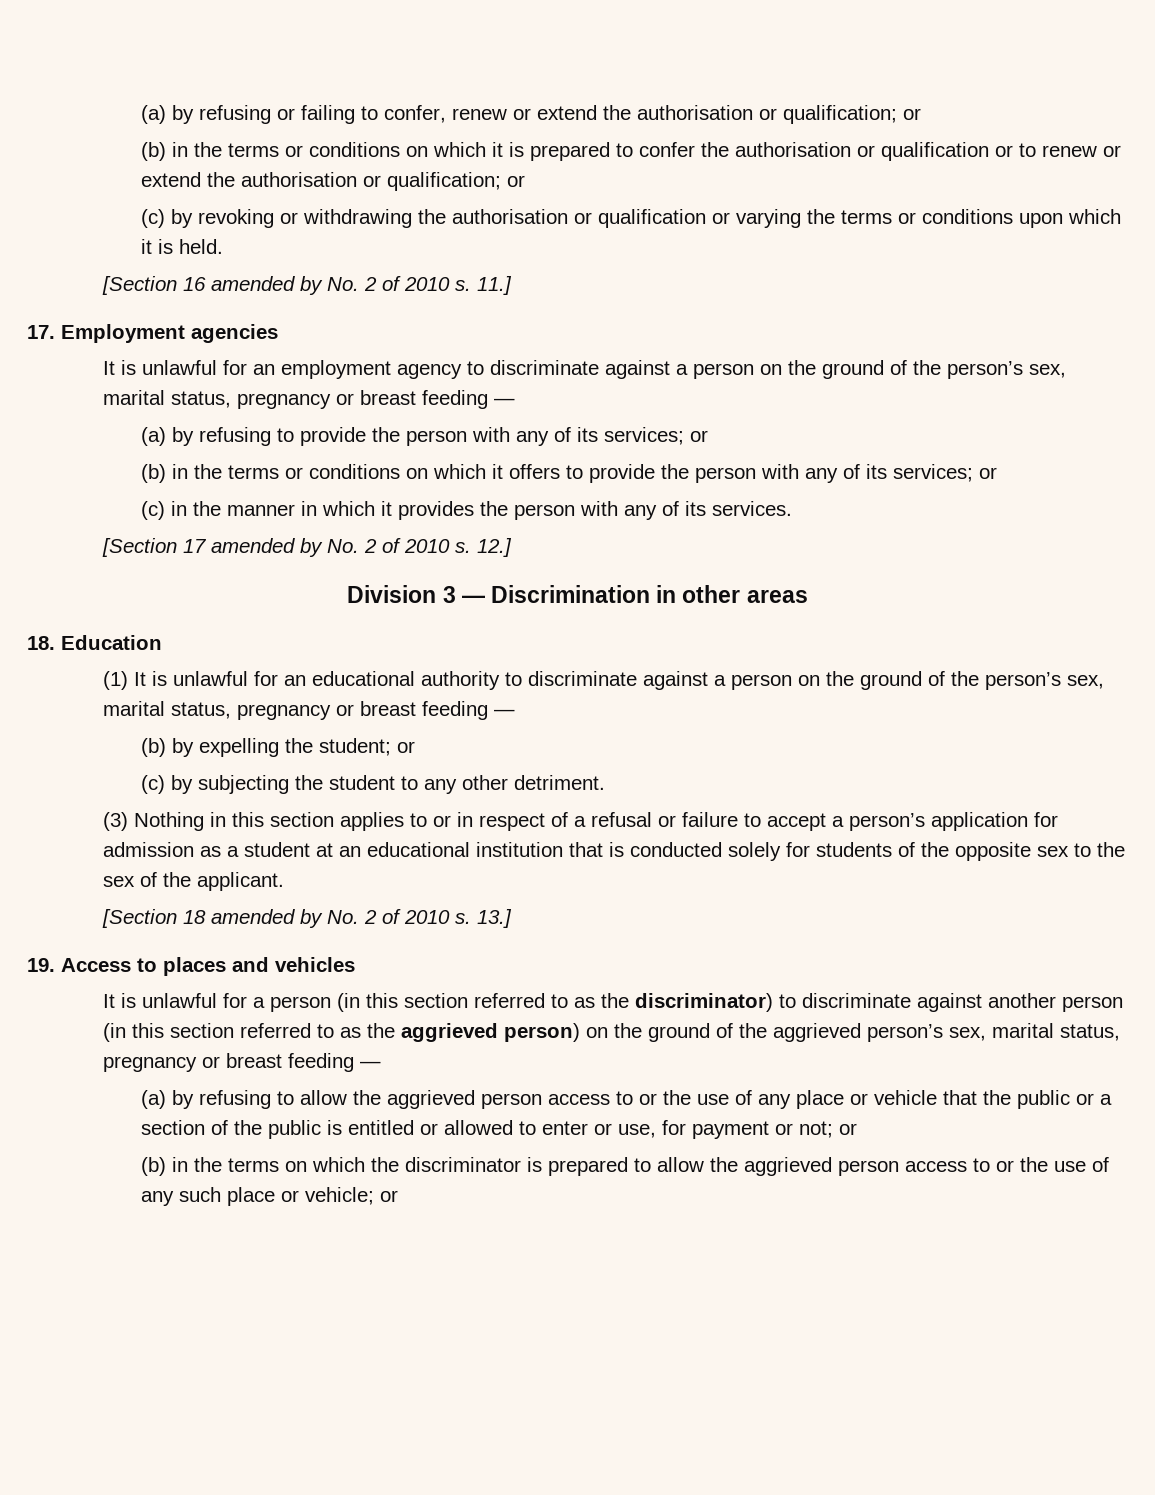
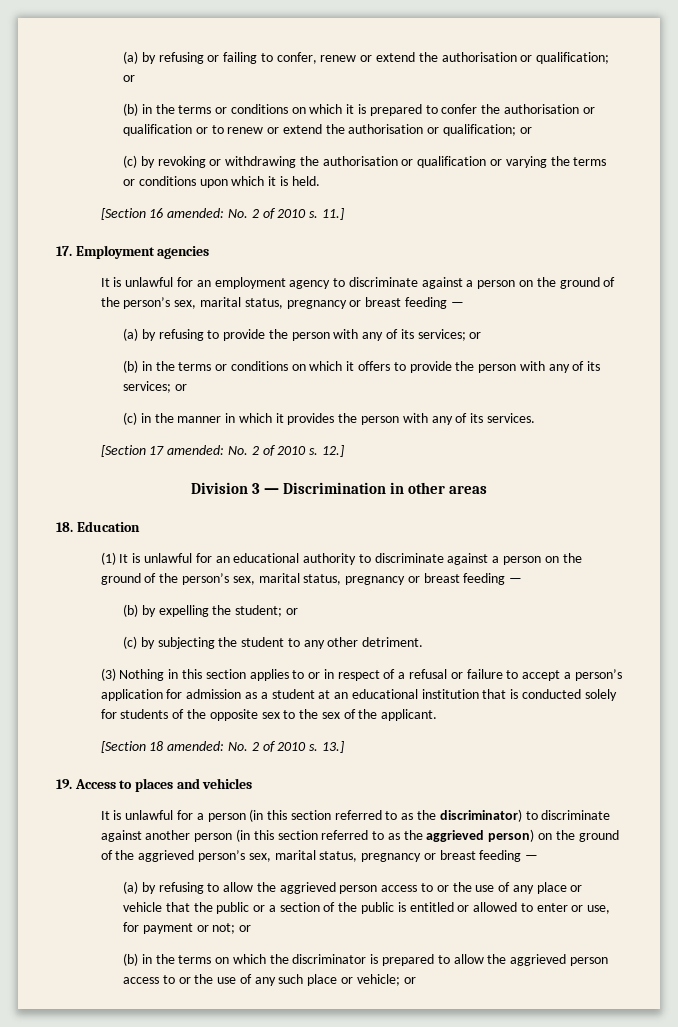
[211,276,324,295] amended by -> [167,208,225,218] amended:
[211,538,324,557] amended by -> [167,445,225,455] amended:
[211,909,324,928] amended by -> [167,741,225,751] amended:

